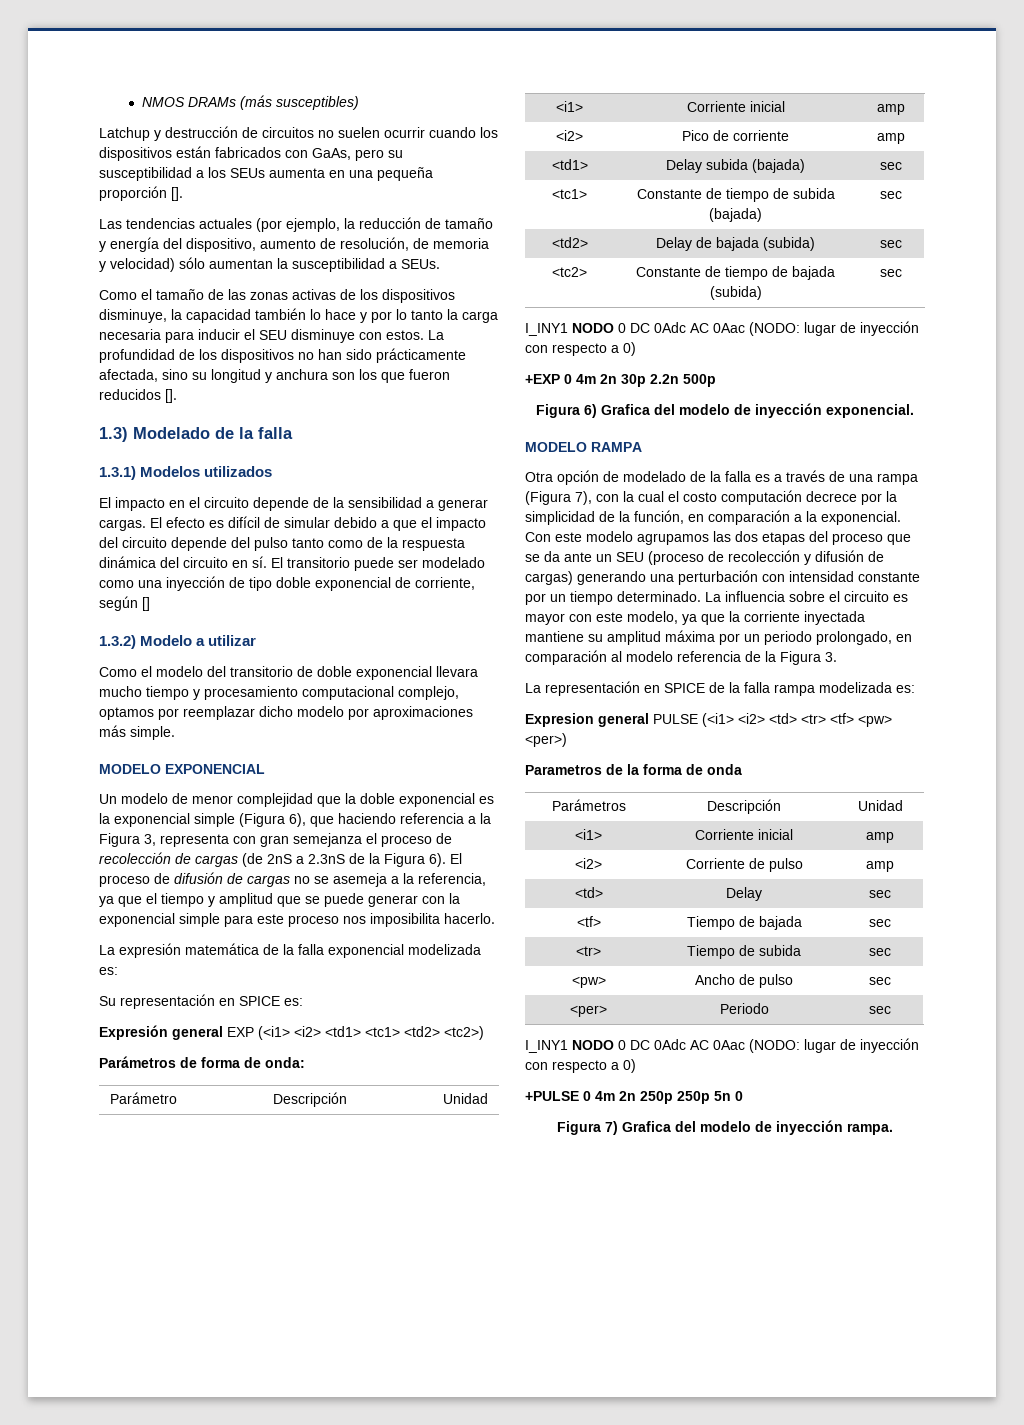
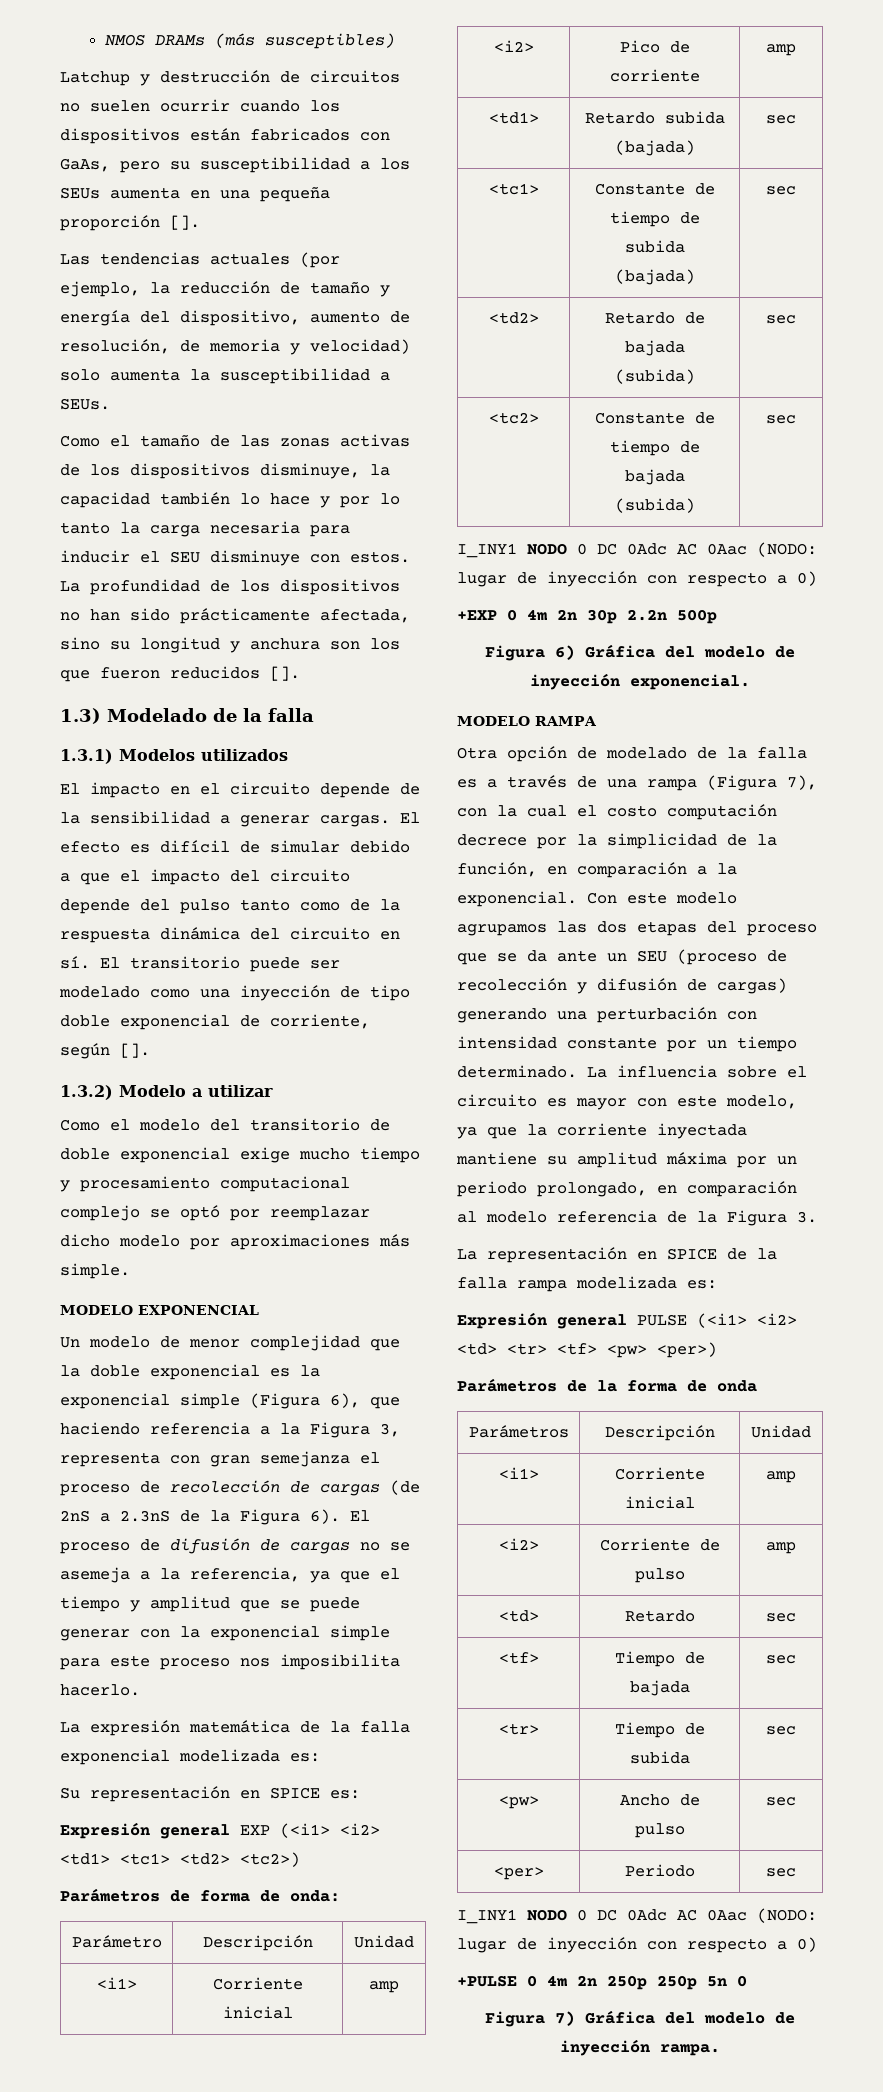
[179,257,273,269] sólo aumentan -> [60,369,180,381] solo aumenta
[142,597,150,611] [] -> [120,1043,150,1058] [].
[436,666,478,677] llevara -> [240,1147,290,1163] exige
[398,686,459,700] [99,707,154,720] complejo, optamos -> [60,1205,220,1221] complejo se optó
[666,159,702,173] Delay -> [584,112,655,124] Retardo
[656,237,692,251] Delay -> [604,312,675,324] Retardo
[601,404,650,415] Grafica -> [585,644,655,658] Gráfica
[525,713,594,727] Expresion -> [457,1312,547,1329] Expresión
[525,765,602,775] Parametros -> [457,1378,557,1392] Parámetros
[726,887,762,901] Delay -> [624,1610,695,1622] Retardo
[622,1121,671,1132] Grafica -> [585,2010,655,2024] Gráfica

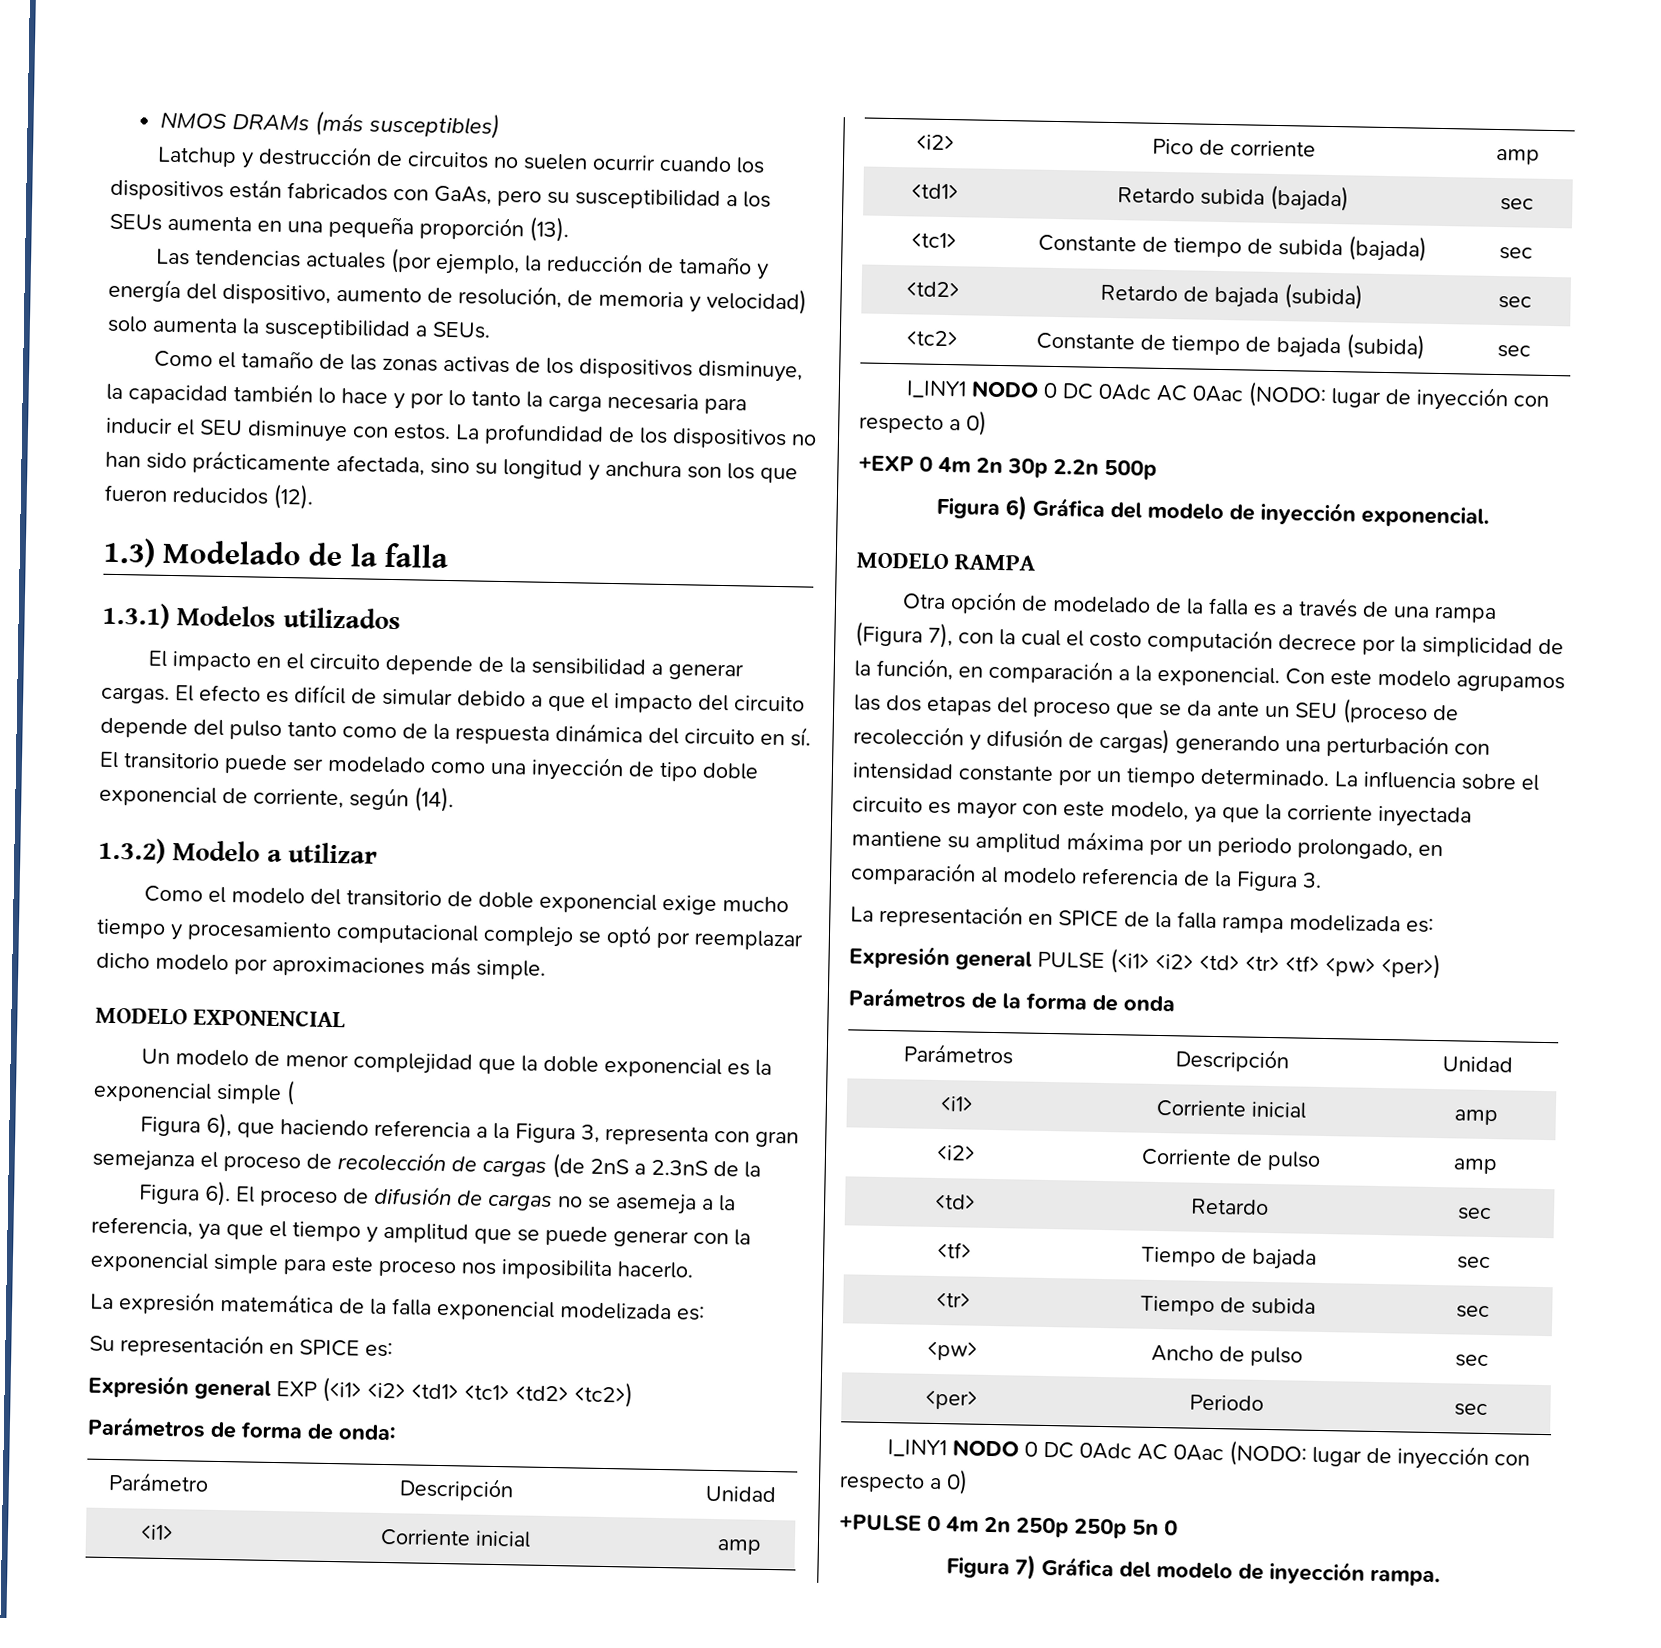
[170,215,200,230] []. -> [529,216,569,243] (13).
[270,666,300,681] []. -> [273,483,314,510] (12).
[120,1043,150,1058] []. -> [414,786,454,813] (14).
[250,1393,320,1409] (Figura -> [286,1080,295,1106] [140,1116,202,1137] ( // Figura
(230, 1516) none -> (761, 1169) //

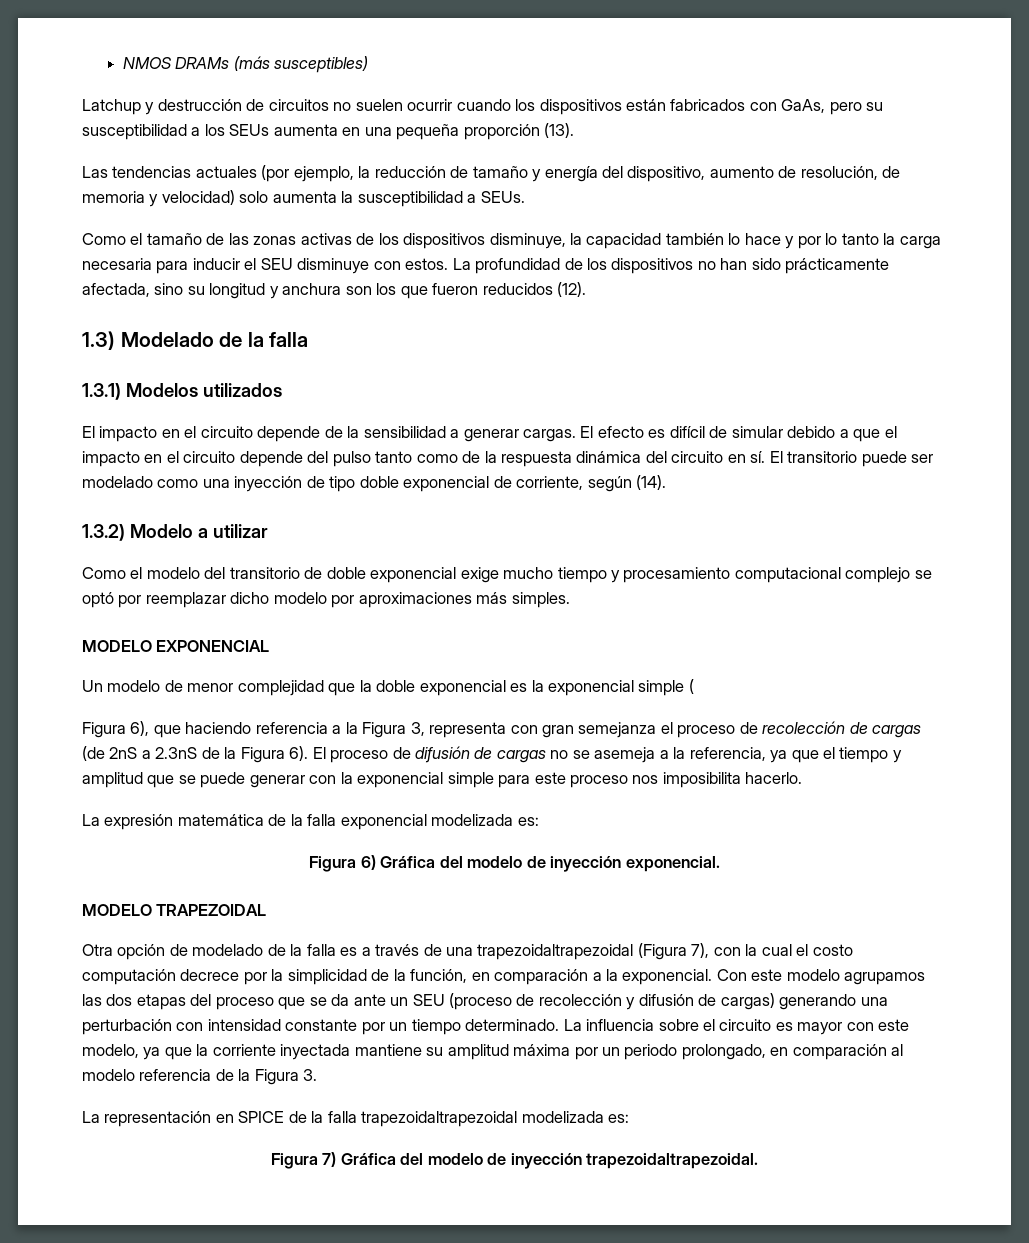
[698,694,729,712] del -> [144,451,179,463] en el
[476,959,546,980] simple. -> [511,592,570,608] simples.
(761, 1169) // -> (237, 753) none
[89,1333,393,1358] [88,1374,633,1408] [87,1416,397,1441] [107,1471,209,1492] [399,1477,514,1502] [704,1485,776,1503] [140,1524,174,1541] [380,1528,531,1548] [717,1539,761,1555] [916,134,955,151] [1152,138,1316,157] [1496,148,1540,165] [910,183,959,200] [1117,184,1349,212] [1500,198,1534,211] [910,232,957,249] [1037,234,1427,262] [1499,247,1533,260] [905,281,960,298] [1099,283,1363,310] [1498,296,1532,309] [905,330,958,347] [1035,332,1425,360] [1497,345,1531,358] [906,380,1550,412] [859,410,987,436] [858,455,1157,480] // Su representación en SPICE es: // Expresión general EXP (<i1> <i2> <td1> <tc1> <td2> <tc2>) // Parámetros de forma de onda: // Parámetro | Descripción | Unidad // <i1> | Corriente inicial | amp // <i2> | Pico de corriente | amp // <td1> | Retardo subida (bajada) | sec // <tc1> | Constante de tiempo de subida (bajada) | sec // <td2> | Retardo de bajada (subida) | sec // <tc2> | Constante de tiempo de bajada (subida) | sec // I_INY1 NODO 0 DC 0Adc AC 0Aac (NODO: lugar de inyección con respecto a 0) // +EXP 0 4m 2n 30p 2.2n 500p -> (539, 821) none
[954,554,1037,571] RAMPA -> [156,904,267,916] TRAPEZOIDAL
[1434,605,1498,624] rampa -> [477,944,634,960] trapezoidaltrapezoidal
[1222,914,1434,934] [849,945,1441,980] [848,987,1175,1012] [902,1043,1014,1065] [1175,1048,1289,1073] [1441,1056,1513,1073] [940,1096,974,1112] [1156,1099,1307,1119] [1454,1109,1498,1126] [936,1144,976,1161] [1140,1148,1321,1171] [1453,1158,1498,1175] [935,1193,976,1210] [1190,1198,1269,1216] [1457,1207,1492,1221] [937,1242,972,1259] [1141,1246,1317,1270] [1457,1256,1491,1270] [936,1292,971,1308] [1140,1295,1316,1317] [1456,1305,1490,1319] [927,1340,978,1361] [1151,1344,1303,1367] [1455,1354,1489,1368] [925,1389,978,1410] [1188,1394,1264,1411] [1454,1403,1488,1417] [887,1439,1531,1471] [839,1469,968,1495] [839,1514,1178,1539] rampa modelizada es: // Expresión general PULSE (<i1> <i2> <td> <tr> <tf> <pw> <per>) // Parámetros de la forma de onda // Parámetros | Descripción | Unidad // <i1> | Corriente inicial | amp // <i2> | Corriente de pulso | amp // <td> | Retardo | sec // <tf> | Tiempo de bajada | sec // <tr> | Tiempo de subida | sec // <pw> | Ancho de pulso | sec // <per> | Periodo | sec // I_INY1 NODO 0 DC 0Adc AC 0Aac (NODO: lugar de inyección con respecto a 0) // +PULSE 0 4m 2n 250p 250p 5n 0 -> [361,1111,630,1127] trapezoidaltrapezoidal modelizada es:
[1370,1568,1441,1587] rampa. -> [586,1153,759,1169] trapezoidaltrapezoidal.

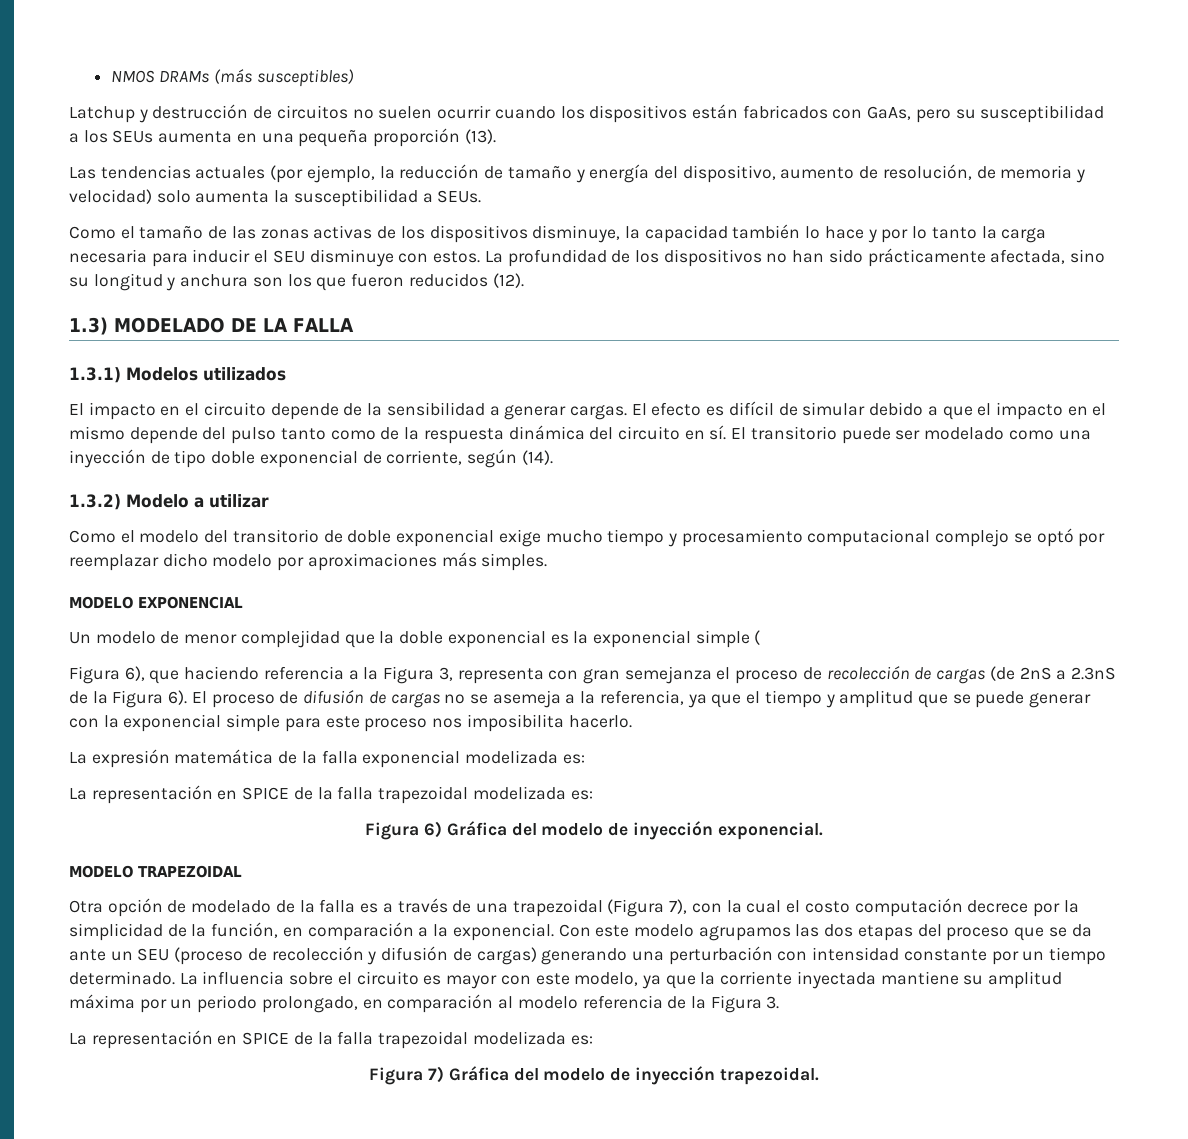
[120,332,309,347] Modelado de la falla -> [114,317,354,333] MODELADO DE LA FALLA
[183,451,236,463] circuito -> [69,426,125,440] mismo
(539, 821) none -> [69,785,593,804] // La representación en SPICE de la falla trapezoidal modelizada es:
[477,944,634,960] trapezoidaltrapezoidal -> [512,899,603,917] trapezoidal
[361,1111,518,1127] trapezoidaltrapezoidal -> [378,1031,469,1049] trapezoidal
[586,1153,759,1169] trapezoidaltrapezoidal. -> [719,1067,819,1085] trapezoidal.

